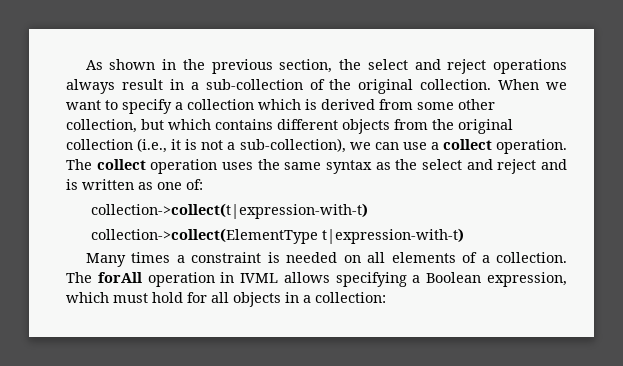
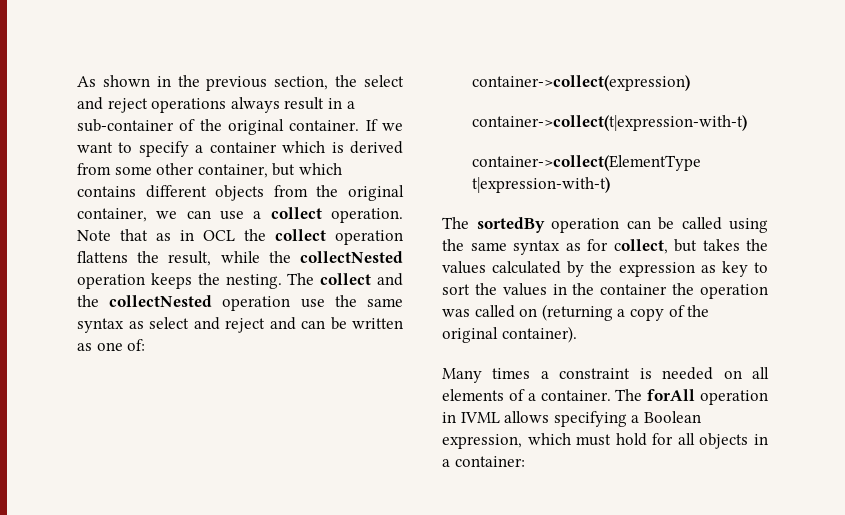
[205,79,540,94] sub-collection of the original collection. When -> [77,119,378,135] sub-container of the original container. If
[187,99,254,110] collection -> [209,142,277,153] container
[66,119,137,133] collection, -> [197,164,268,178] container,
[66,138,346,153] collection (i.e., it is not a sub-collection), -> [77,208,147,222] container,
[66,159,418,174] The collect operation uses the same syntax as the -> [77,229,403,245] [77,251,403,266] [77,273,403,289] [77,295,403,311] [77,318,144,333] Note that as in OCL the collect operation flattens the result, while the collectNested operation keeps the nesting. The collect and the collectNested operation use the same syntax as
[66,179,78,190] is -> [301,317,347,330] can be
[90,203,368,219] [90,228,464,244] collection->collect(t|expression-with-t) // collection->collect(ElementType t|expression-with-t) -> [472,75,691,91] [472,115,748,131] [472,155,702,171] [472,177,611,193] [442,217,768,233] [442,239,768,255] [442,261,768,277] [442,283,768,299] [442,304,710,321] [442,326,577,343] container->collect(expression) // container->collect(t|expression-with-t) // container->collect(ElementType t|expression-with-t) // The sortedBy operation can be called using the same syntax as for collect, but takes the values calculated by the expression as key to sort the values in the container the operation was called on (returning a copy of the original container).
[495,252,567,263] collection. -> [540,390,611,401] container.
[315,292,386,303] collection: -> [454,456,525,467] container:

